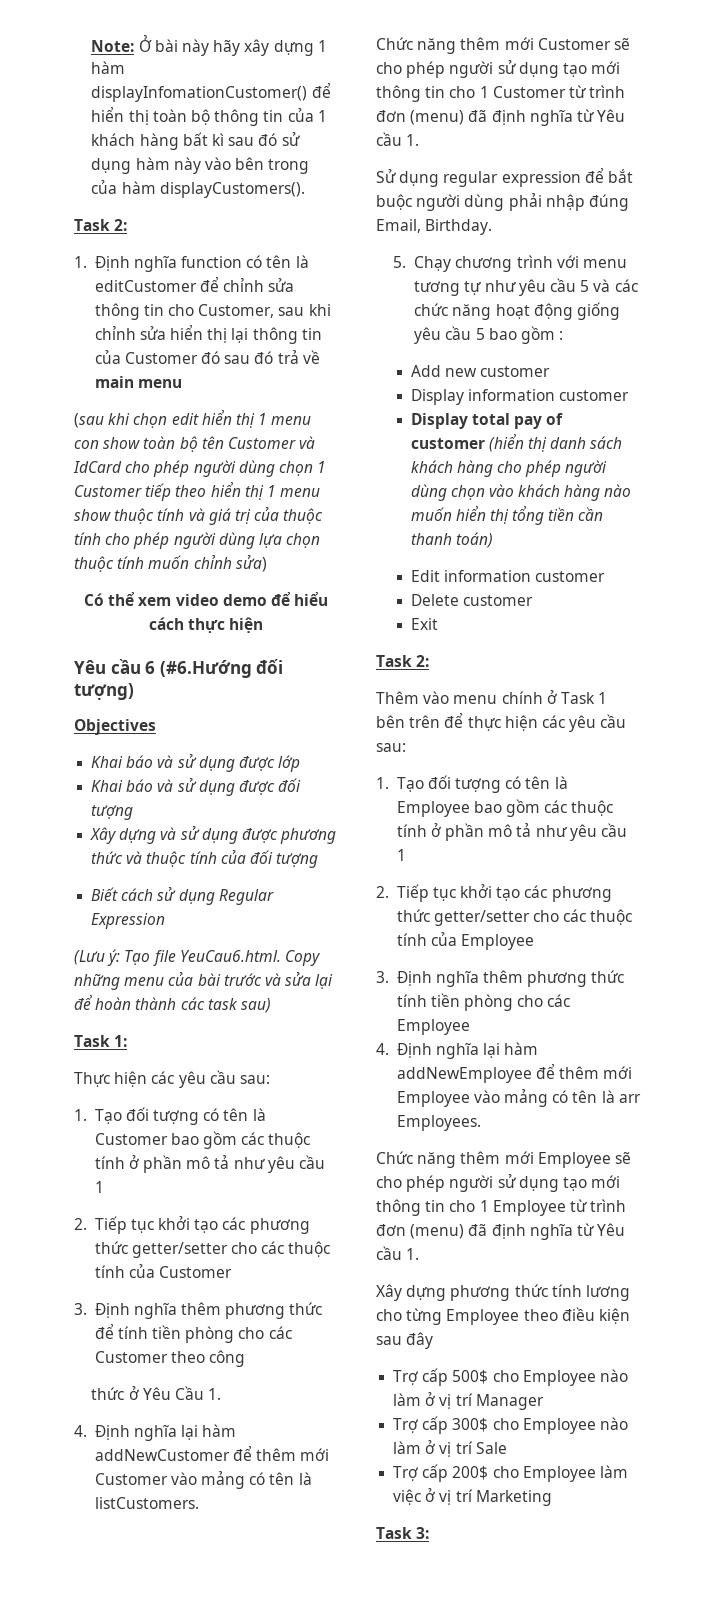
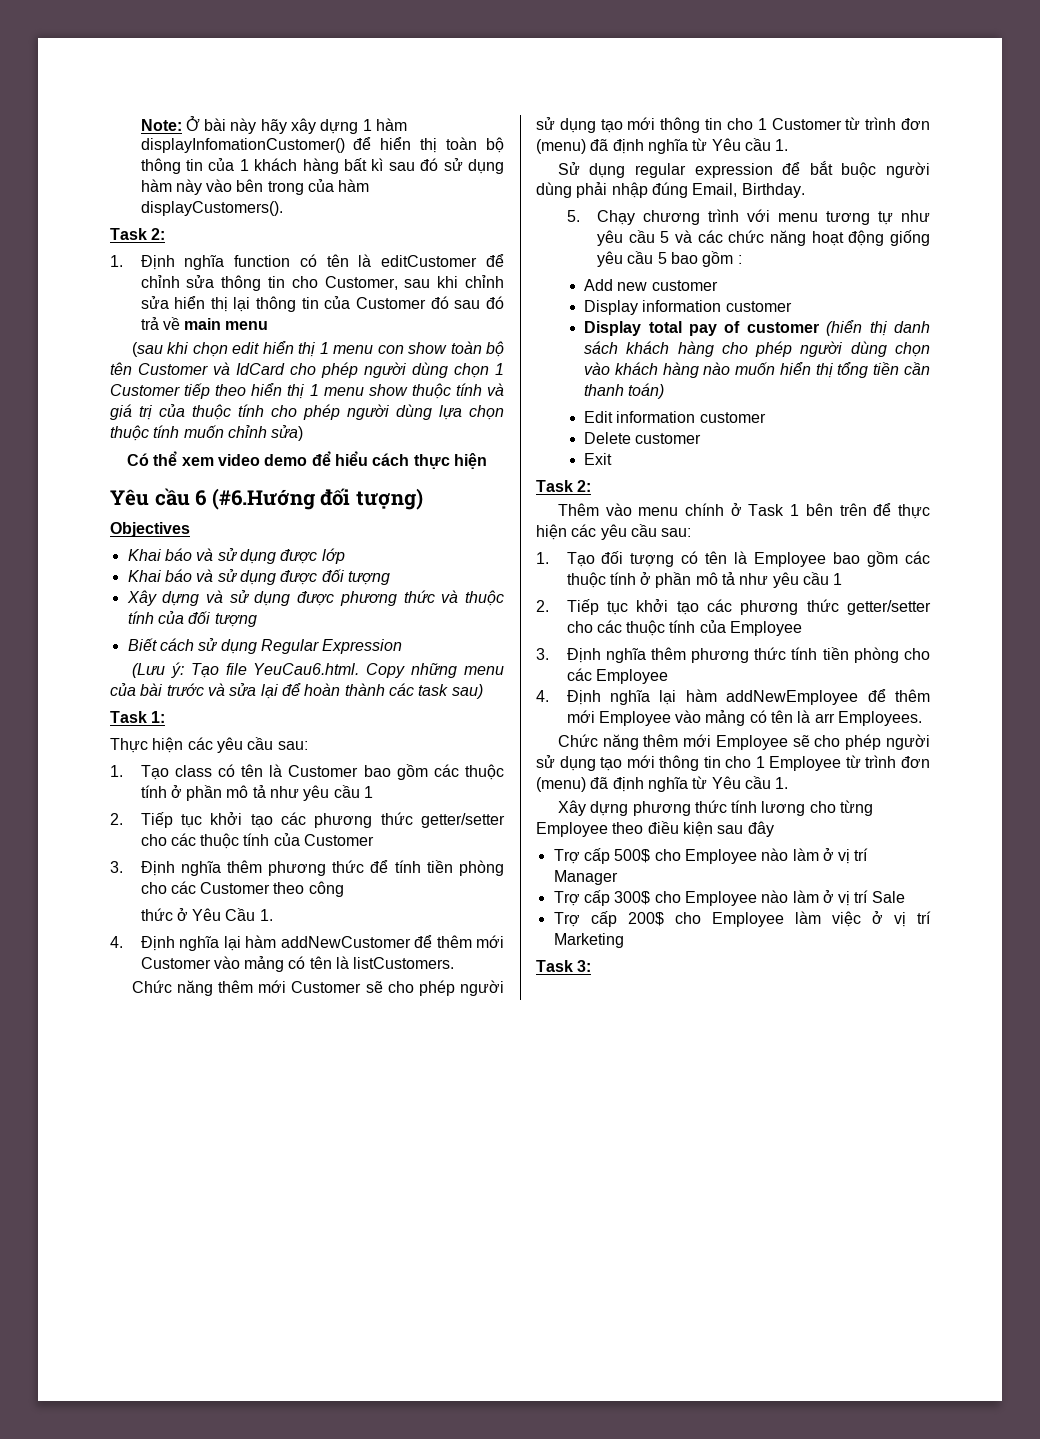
[125,1107,200,1125] đối tượng -> [174,765,212,777] class

